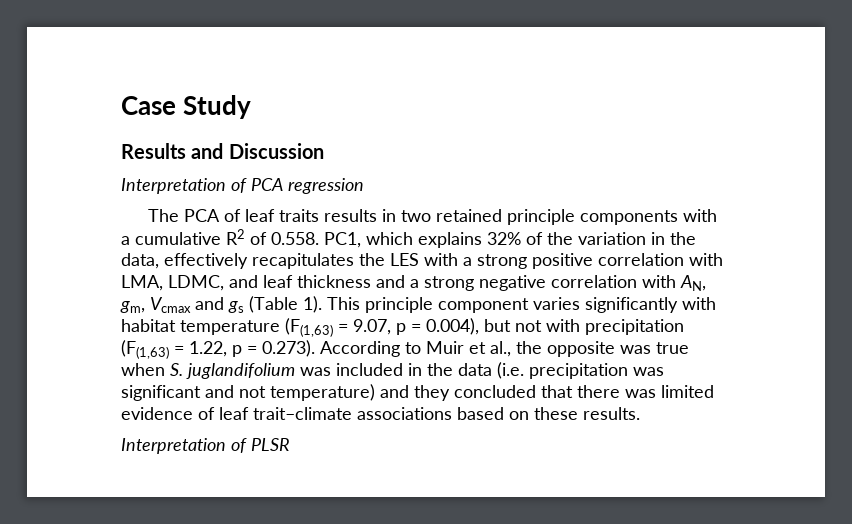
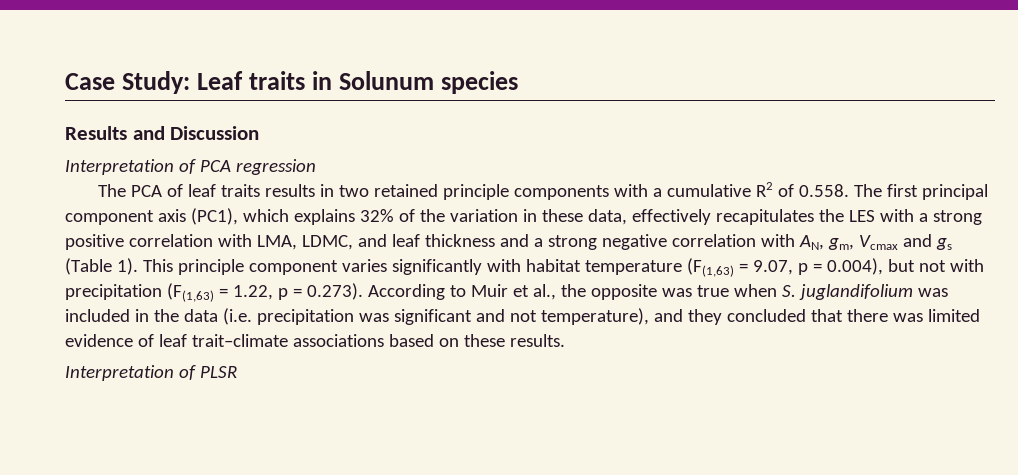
[182,95,251,119] Study -> [122,71,519,94] Study: Leaf traits in Solunum species
[324,232,361,248] PC1, -> [853,184,988,200] [65,208,238,225] The first principal component axis (PC1),
[670,232,696,245] the -> [541,209,583,222] these
[270,384,375,401] temperature) -> [540,308,649,325] temperature),

